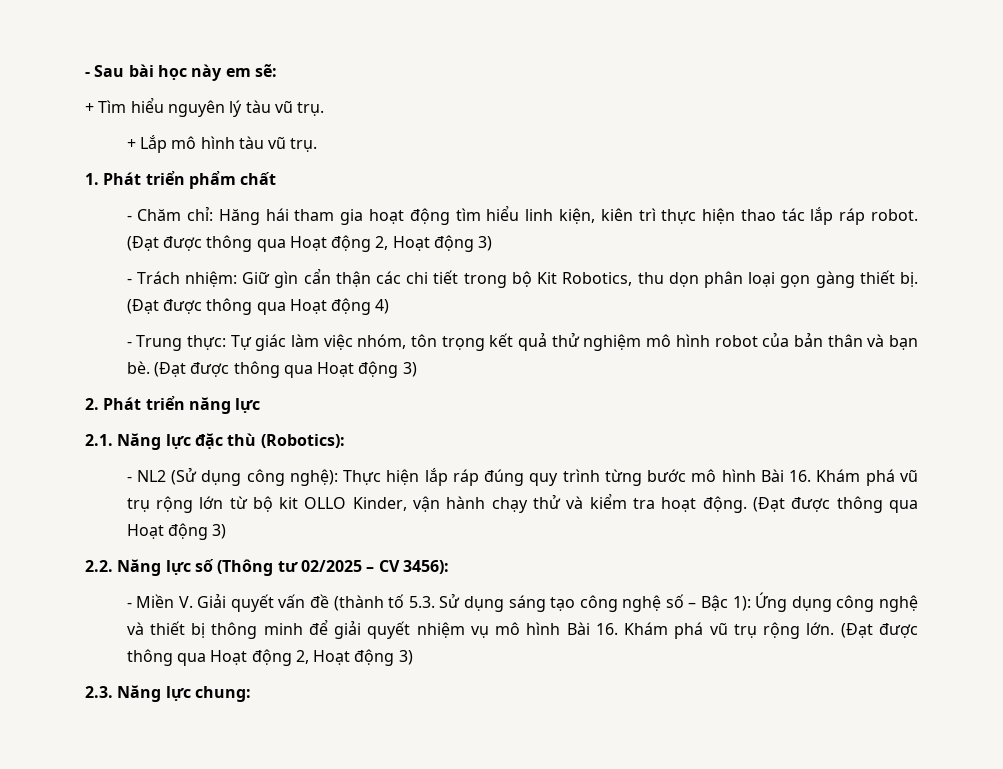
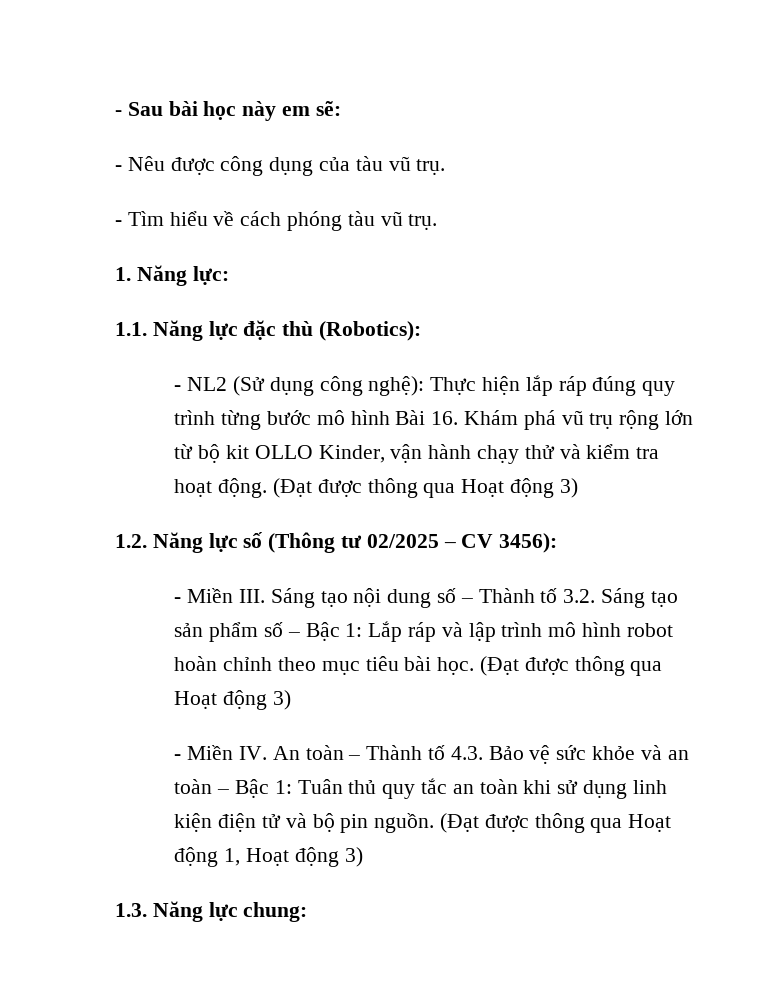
[85,97,325,117] [126,135,318,153] [85,171,277,189] [126,205,918,225] [126,235,493,252] [126,268,918,288] [126,298,390,315] [126,332,918,351] [126,361,417,378] [85,396,261,414] [85,434,113,446] + Tìm hiểu nguyên lý tàu vũ trụ. // + Lắp mô hình tàu vũ trụ. // 1. Phát triển phẩm chất // - Chăm chỉ: Hăng hái tham gia hoạt động tìm hiểu linh kiện, kiên trì thực hiện thao tác lắp ráp robot. (Đạt được thông qua Hoạt động 2, Hoạt động 3) // - Trách nhiệm: Giữ gìn cẩn thận các chi tiết trong bộ Kit Robotics, thu dọn phân loại gọn gàng thiết bị. (Đạt được thông qua Hoạt động 4) // - Trung thực: Tự giác làm việc nhóm, tôn trọng kết quả thử nghiệm mô hình robot của bản thân và bạn bè. (Đạt được thông qua Hoạt động 3) // 2. Phát triển năng lực // 2.1. -> [115,156,446,176] [115,211,438,231] [115,265,229,286] [115,322,147,336] - Nêu được công dụng của tàu vũ trụ. // - Tìm hiểu về cách phóng tàu vũ trụ. // 1. Năng lực: // 1.1.
[85,560,113,572] 2.2. -> [115,534,147,548] 1.2.
[178,592,919,612] [126,619,918,639] [126,649,413,666] [85,686,113,698] V. Giải quyết vấn đề (thành tố 5.3. Sử dụng sáng tạo công nghệ số – Bậc 1): Ứng dụng công nghệ và thiết bị thông minh để giải quyết nhiệm vụ mô hình Bài 16. Khám phá vũ trụ rộng lớn. (Đạt được thông qua Hoạt động 2, Hoạt động 3) // 2.3. -> [238,588,678,608] [174,621,673,642] [174,656,663,676] [174,690,291,710] [174,745,689,764] [174,778,667,799] [174,813,672,833] [174,847,363,867] [115,903,147,917] III. Sáng tạo nội dung số – Thành tố 3.2. Sáng tạo sản phẩm số – Bậc 1: Lắp ráp và lập trình mô hình robot hoàn chỉnh theo mục tiêu bài học. (Đạt được thông qua Hoạt động 3) // - Miền IV. An toàn – Thành tố 4.3. Bảo vệ sức khỏe và an toàn – Bậc 1: Tuân thủ quy tắc an toàn khi sử dụng linh kiện điện tử và bộ pin nguồn. (Đạt được thông qua Hoạt động 1, Hoạt động 3) // 1.3.

